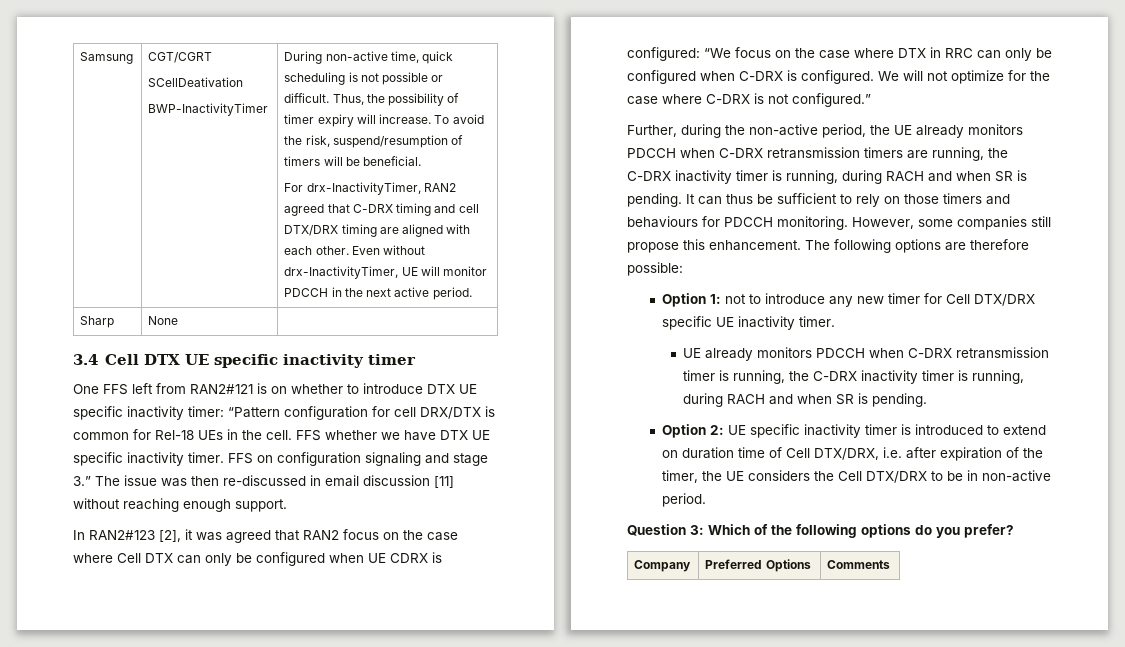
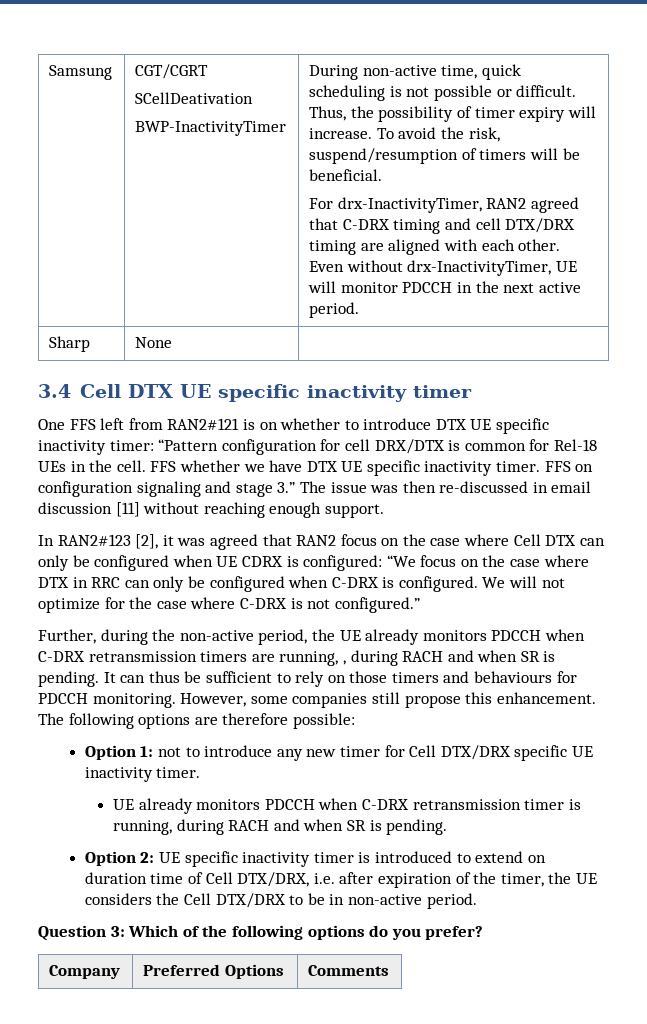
[988,148,1008,158] [627,170,838,184] the C-DRX inactivity timer is running, -> [342,660,346,665] ,
[788,370,1024,384] the C-DRX inactivity timer is running, -> (172, 827) none

